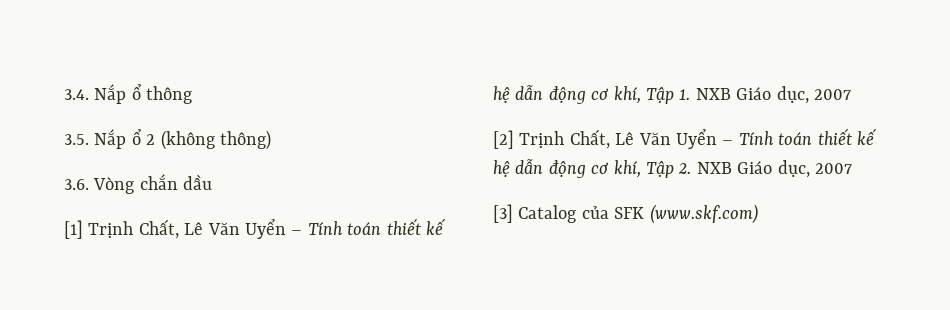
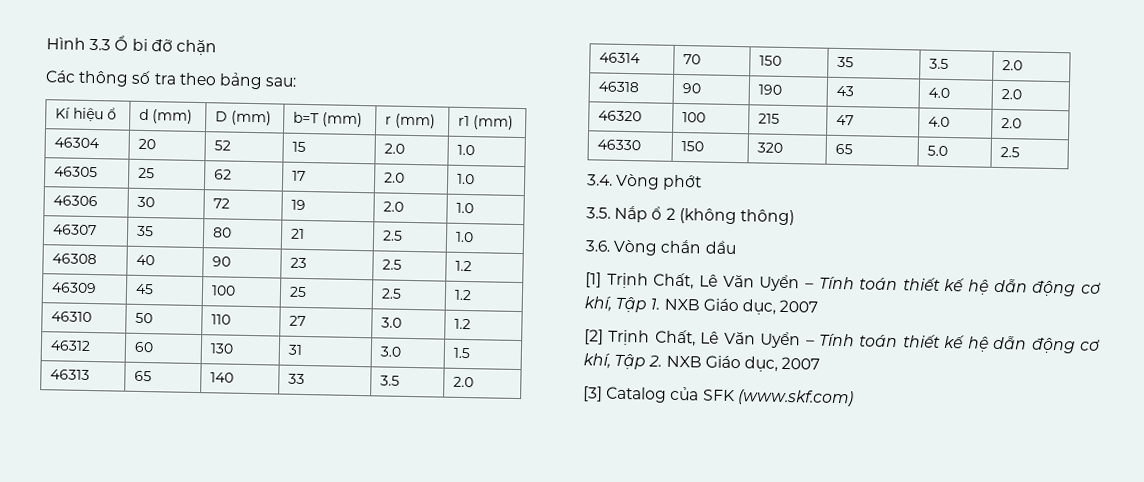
[64,84,193,104] 3.4. Nắp ổ thông -> [46,35,217,56] [45,70,297,90] [55,107,118,123] [139,108,194,124] [215,110,273,126] [293,111,364,128] [385,113,437,129] [458,115,515,130] [54,137,101,149] [138,138,157,150] [214,140,232,151] [292,141,307,153] [384,143,406,154] [457,144,476,156] [54,166,99,178] [138,167,156,179] [214,169,233,180] [292,170,307,182] [384,172,406,183] [457,173,476,185] [53,195,99,207] [137,196,156,208] [213,198,231,209] [291,199,307,211] [383,201,405,212] [456,202,475,214] [53,224,98,236] [137,225,155,237] [213,227,233,238] [290,228,306,240] [382,230,404,241] [455,231,475,243] [52,253,98,265] [136,254,156,266] [212,256,232,267] [290,257,308,269] [382,259,403,270] [455,260,473,272] [51,282,98,294] [135,283,155,295] [211,285,237,296] [289,286,308,298] [381,288,403,299] [454,289,473,301] [51,311,93,323] [135,312,154,324] [211,314,232,325] [289,315,307,327] [381,317,403,328] [454,318,472,330] [50,340,92,352] [134,341,155,353] [210,343,235,354] [288,344,304,355] [380,346,402,357] [453,347,471,359] [50,369,91,381] [134,370,153,382] [210,372,235,383] [288,373,306,385] [380,375,401,386] [453,376,475,388] [599,52,642,64] [683,54,702,65] [759,55,783,66] [837,56,855,68] [929,58,950,70] [1002,60,1024,71] [598,81,640,93] [682,83,702,94] [758,84,783,95] [836,85,855,97] [928,87,951,99] [1001,89,1023,100] [598,110,643,122] [682,112,707,123] [758,113,781,124] [836,114,855,126] [928,116,951,128] [1001,117,1023,129] [597,139,642,151] [681,141,705,152] [757,142,784,153] [835,143,854,155] [927,145,949,157] [1000,146,1021,158] [587,173,703,191] Hình 3.3 Ổ bi đỡ chặn // Các thông số tra theo bảng sau: // Kí hiệu ổ | d (mm) | D (mm) | b=T (mm) | r (mm) | r1 (mm) // 46304 | 20 | 52 | 15 | 2.0 | 1.0 // 46305 | 25 | 62 | 17 | 2.0 | 1.0 // 46306 | 30 | 72 | 19 | 2.0 | 1.0 // 46307 | 35 | 80 | 21 | 2.5 | 1.0 // 46308 | 40 | 90 | 23 | 2.5 | 1.2 // 46309 | 45 | 100 | 25 | 2.5 | 1.2 // 46310 | 50 | 110 | 27 | 3.0 | 1.2 // 46312 | 60 | 130 | 31 | 3.0 | 1.5 // 46313 | 65 | 140 | 33 | 3.5 | 2.0 // 46314 | 70 | 150 | 35 | 3.5 | 2.0 // 46318 | 90 | 190 | 43 | 4.0 | 2.0 // 46320 | 100 | 215 | 47 | 4.0 | 2.0 // 46330 | 150 | 320 | 65 | 5.0 | 2.5 // 3.4. Vòng phớt

